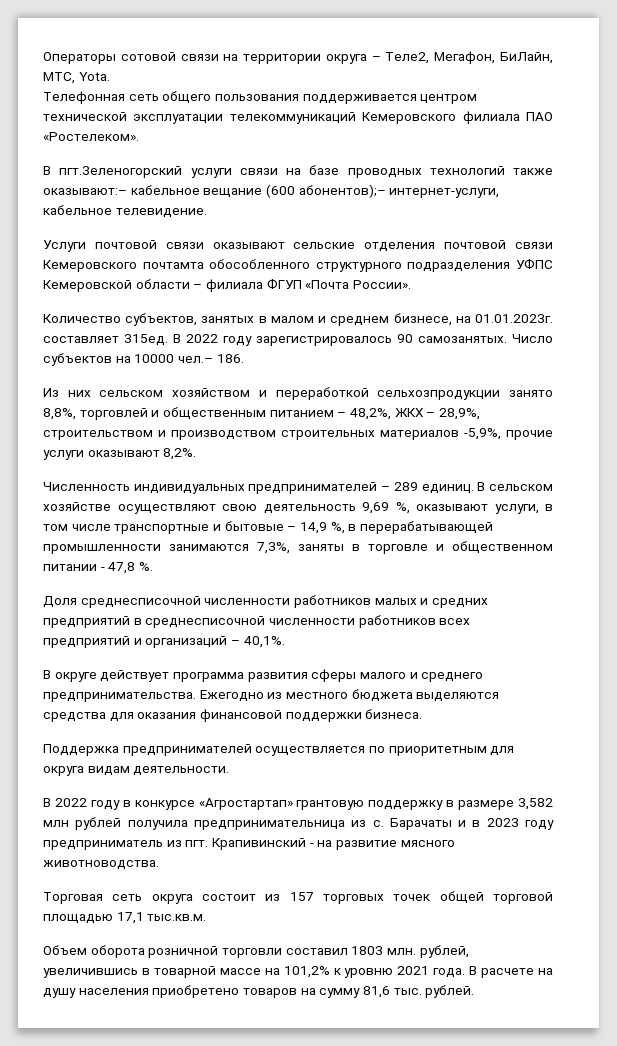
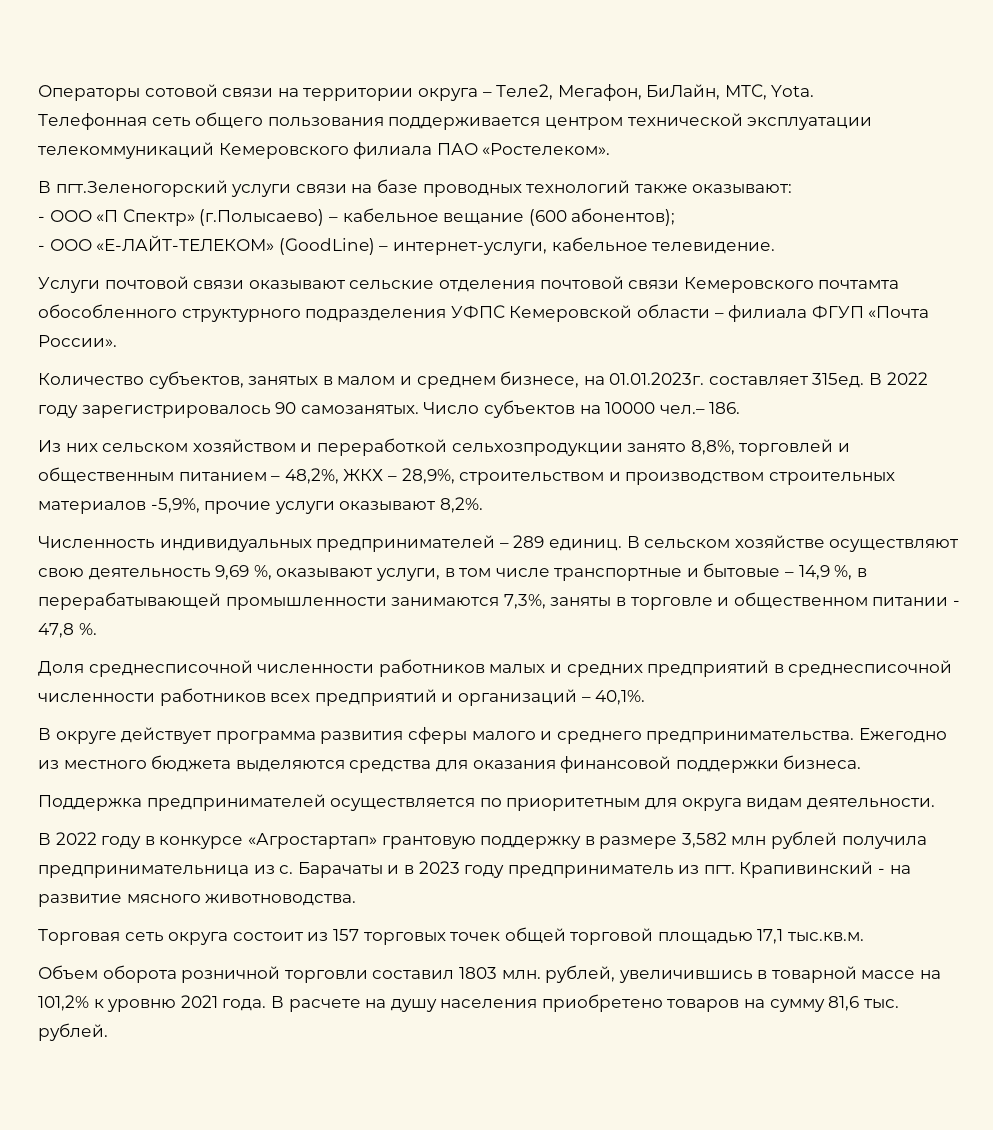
[43,184,386,198] оказывают:– кабельное вещание (600 абонентов);– -> [692,184,793,194] [38,208,676,226] [38,235,389,255] оказывают: // - ООО «П Спектр» (г.Полысаево) – кабельное вещание (600 абонентов); // - ООО «Е-ЛАЙТ-ТЕЛЕКОМ» (GoodLine) –

